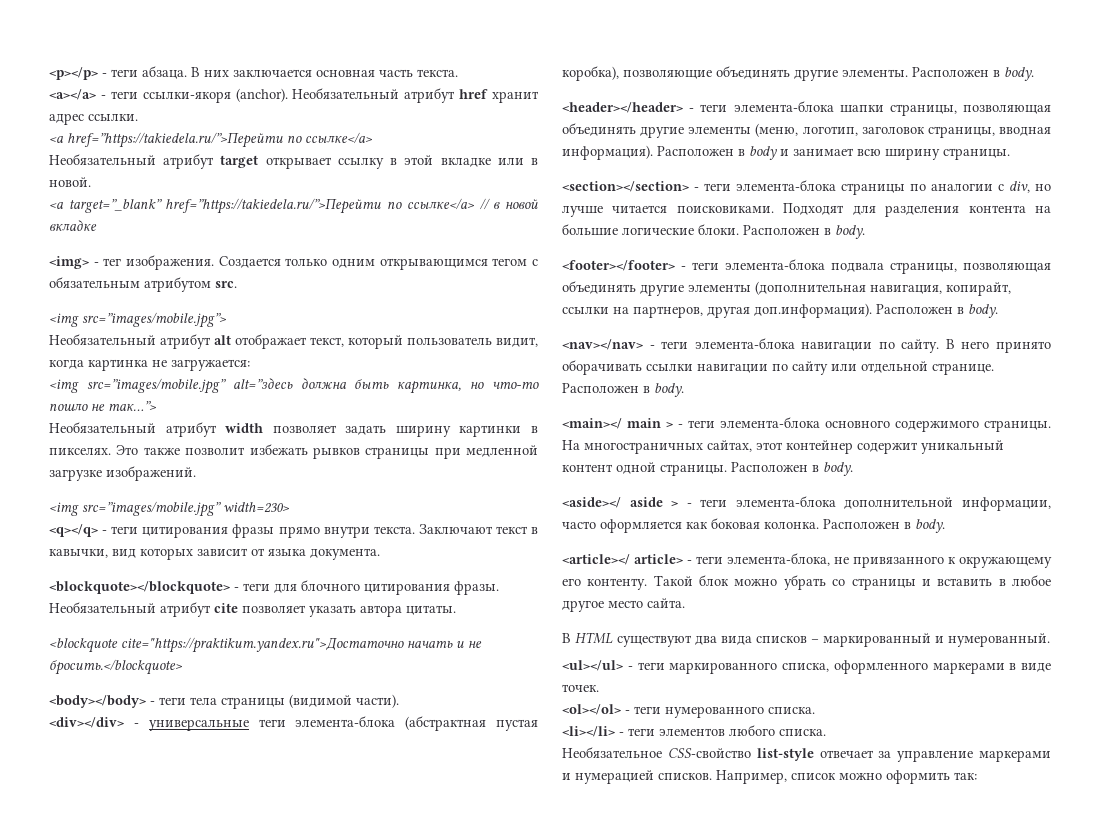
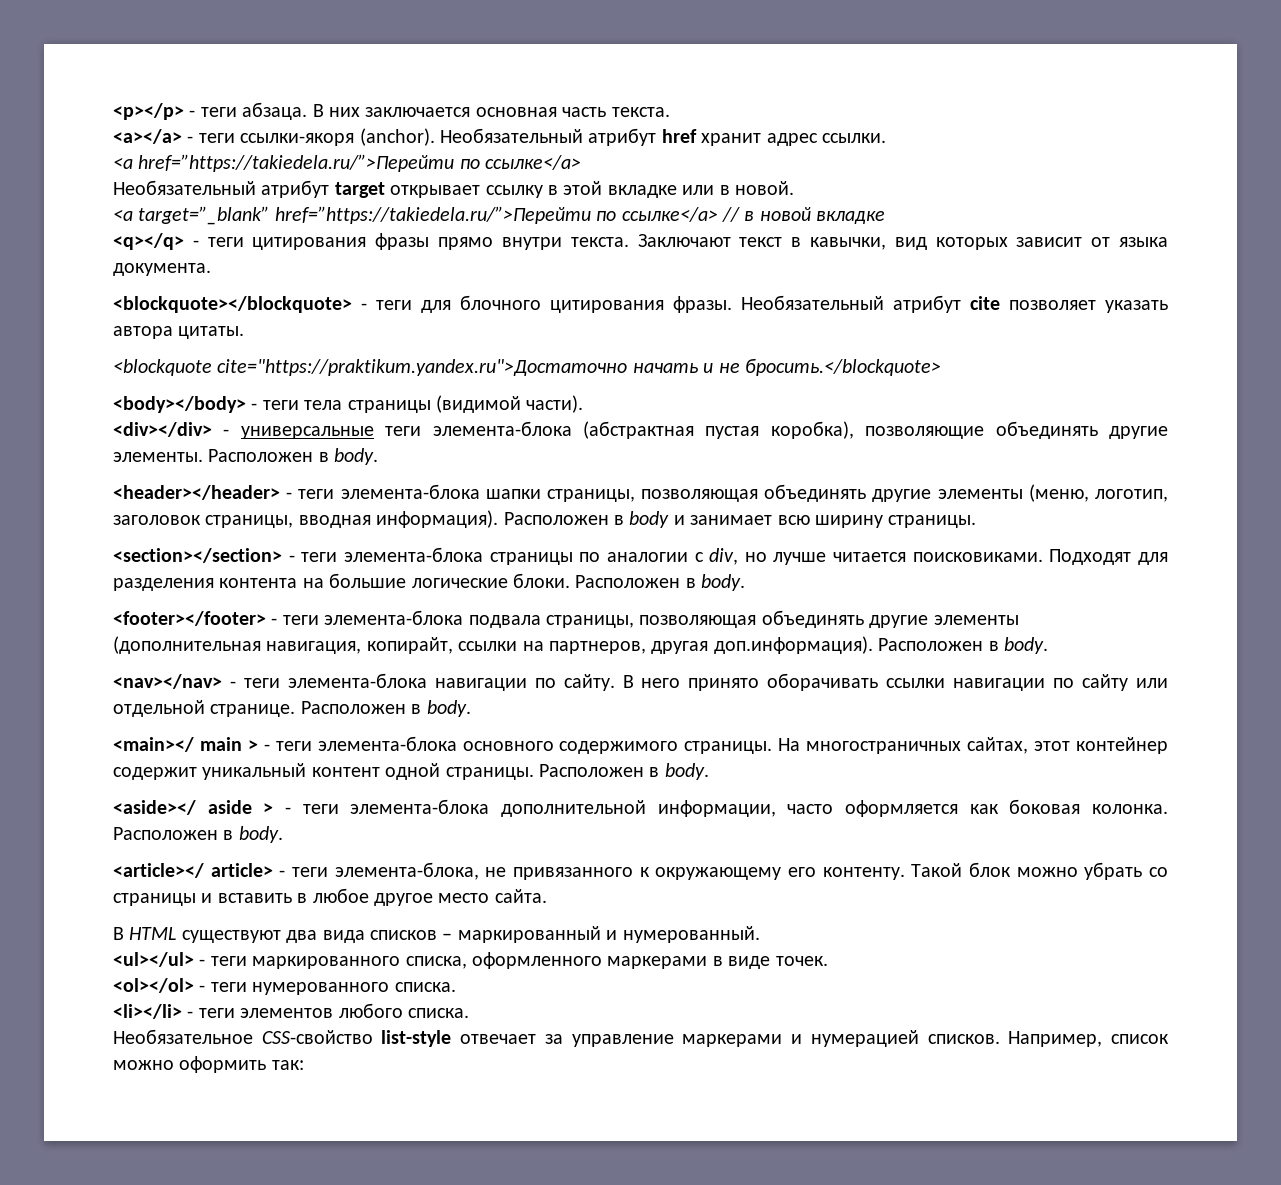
[49,255,538,270] [49,277,237,292] [49,312,227,328] [49,334,538,349] [49,359,250,371] [49,378,539,394] [49,401,157,411] [49,422,538,437] [49,444,538,459] [49,466,196,481] [49,501,290,517] // <img> - тег изображения. Создается только одним открывающимся тегом с обязательным атрибутом src. // <img src=”images/mobile.jpg”> // Необязательный атрибут alt отображает текст, который пользователь видит, когда картинка не загружается: // <img src=”images/mobile.jpg” alt=”здесь должна быть картинка, но что-то пошло не так…”> // Необязательный атрибут width позволяет задать ширину картинки в пикселях. Это также позволит избежать рывков страницы при медленной загрузке изображений. // <img src=”images/mobile.jpg” width=230> -> (886, 217) none

